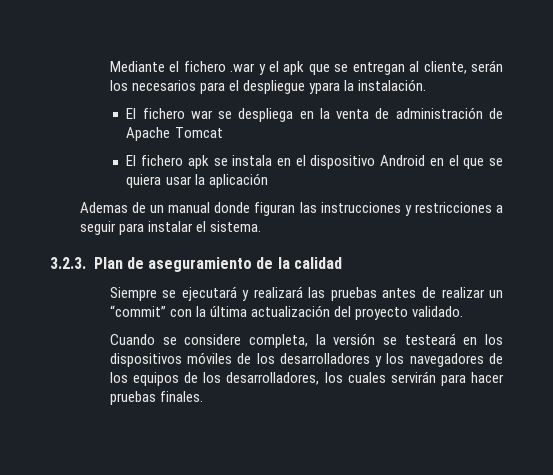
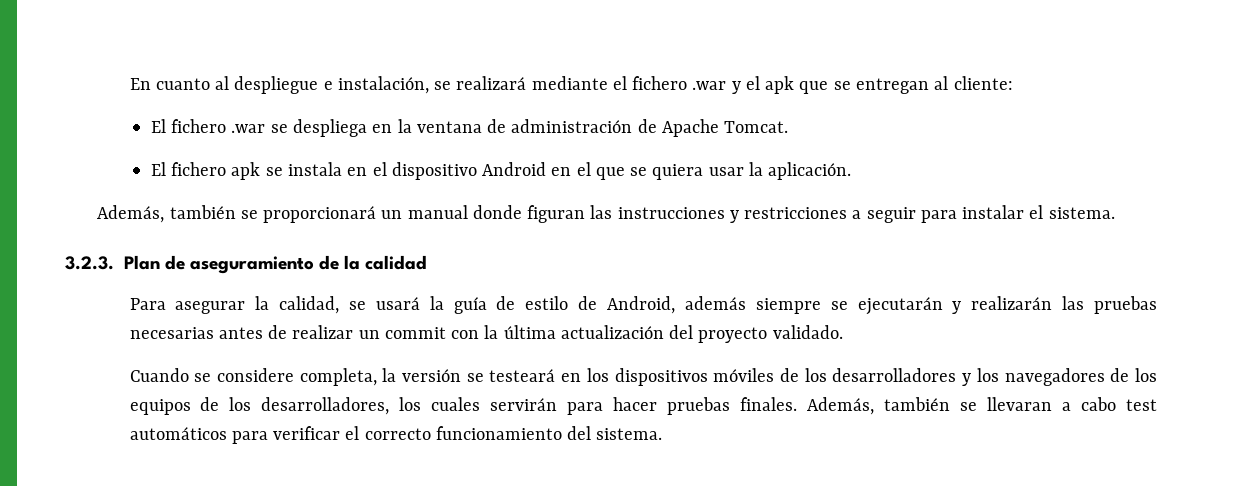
[109,61,165,72] Mediante -> [129,76,608,94] En cuanto al despliegue e instalación, se realizará mediante
[423,60,503,74] [109,79,427,94] [126,108,213,119] cliente, serán los necesarios para el despliegue ypara la instalación. // El fichero war -> [953,76,1013,90] [150,119,266,133] cliente: // El fichero .war
[336,109,370,119] venta -> [416,121,482,133] ventana
[174,127,223,138] Tomcat -> [724,121,789,133] Tomcat.
[208,173,268,188] [79,202,147,213] aplicación // Ademas de -> [768,162,852,180] [97,205,377,223] aplicación. // Además, también se proporcionará
[109,286,303,301] Siempre se ejecutará y realizará -> [129,296,1053,315] Para asegurar la calidad, se usará la guía de estilo de Android, además siempre se ejecutarán y realizarán
(377, 294) none -> [129,327,214,339] necesarias
[109,305,166,317] “commit” -> [384,327,446,339] commit
(203, 396) none -> [807,397,1157,415] [129,426,663,444] Además, también se llevaran a cabo test automáticos para verificar el correcto funcionamiento del sistema.

